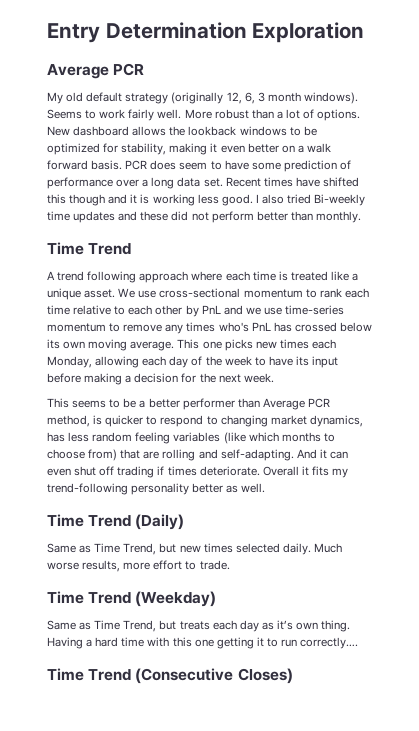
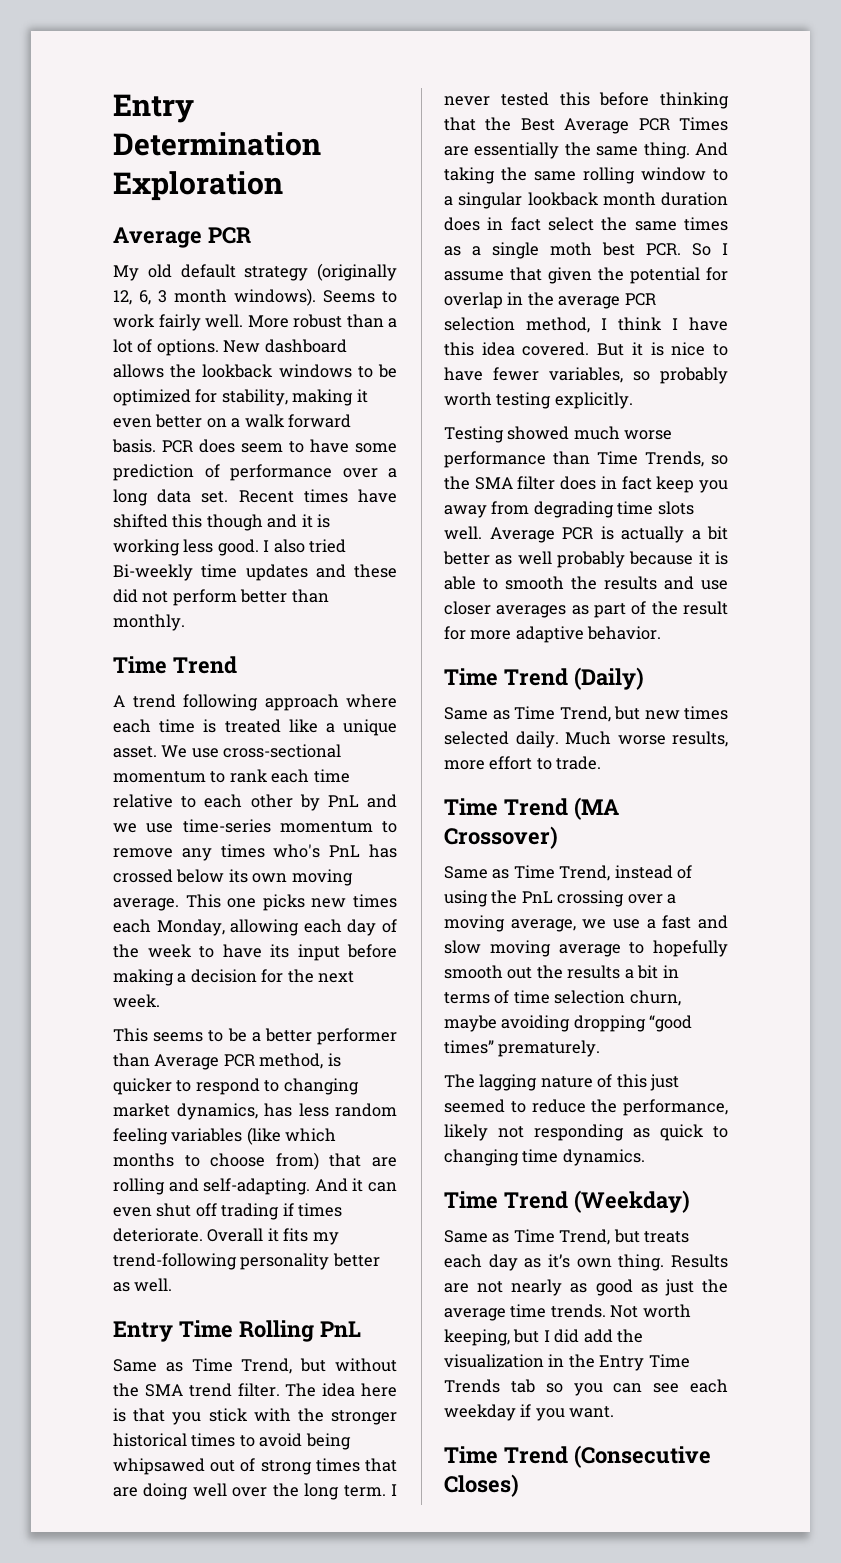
(266, 488) none -> [113,1320,361,1342] [113,1358,398,1374] [113,1383,397,1397] [113,1408,397,1425] [113,1433,351,1450] [113,1458,398,1475] [113,1483,397,1500] [444,92,729,109] [444,117,728,134] [444,142,728,159] [444,167,728,184] [444,192,728,209] [444,217,728,231] [444,242,728,259] [444,267,728,284] [444,292,656,309] [444,317,728,333] [444,342,728,356] [444,367,728,384] [444,392,633,409] [444,426,673,443] [444,451,728,468] [444,476,728,493] [444,501,694,518] [444,526,728,543] [443,551,728,568] [444,576,728,590] [444,601,728,618] [444,626,662,643] // Entry Time Rolling PnL // Same as Time Trend, but without the SMA trend filter. The idea here is that you stick with the stronger historical times to avoid being whipsawed out of strong times that are doing well over the long term. I never tested this before thinking that the Best Average PCR Times are essentially the same thing. And taking the same rolling window to a singular lookback month duration does in fact select the same times as a single moth best PCR. So I assume that given the potential for overlap in the average PCR selection method, I think I have this idea covered. But it is nice to have fewer variables, so probably worth testing explicitly. // Testing showed much worse performance than Time Trends, so the SMA filter does in fact keep you away from degrading time slots well. Average PCR is actually a bit better as well probably because it is able to smooth the results and use closer averages as part of the result for more adaptive behavior.
(230, 565) none -> [444,797,619,820] [444,826,558,849] [444,865,693,881] [444,890,677,907] [444,915,728,932] [444,940,728,957] [444,965,679,979] [444,990,681,1006] [444,1015,693,1032] [444,1040,601,1057] [444,1074,680,1091] [444,1099,728,1116] [444,1124,728,1141] [444,1149,645,1166] // Time Trend (MA Crossover) // Same as Time Trend, instead of using the PnL crossing over a moving average, we use a fast and slow moving average to hopefully smooth out the results a bit in terms of time selection churn, maybe avoiding dropping “good times” prematurely. // The lagging nature of this just seemed to reduce the performance, likely not responding as quick to changing time dynamics.
[47,637,359,649] Having a hard time with this one getting it to run correctly…. -> [671,1254,728,1268] [444,1279,728,1296] [444,1304,691,1321] [444,1329,644,1346] [444,1354,690,1371] [444,1379,728,1396] [444,1404,615,1421] Results are not nearly as good as just the average time trends. Not worth keeping, but I did add the visualization in the Entry Time Trends tab so you can see each weekday if you want.

